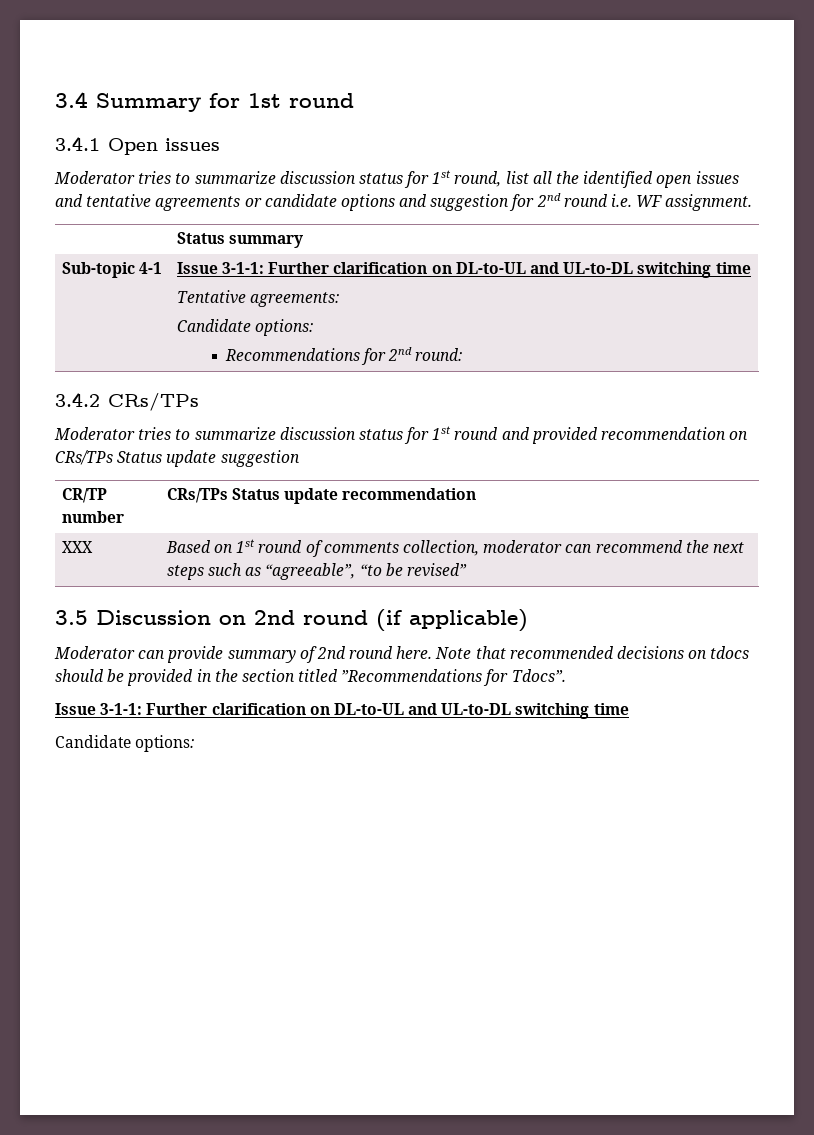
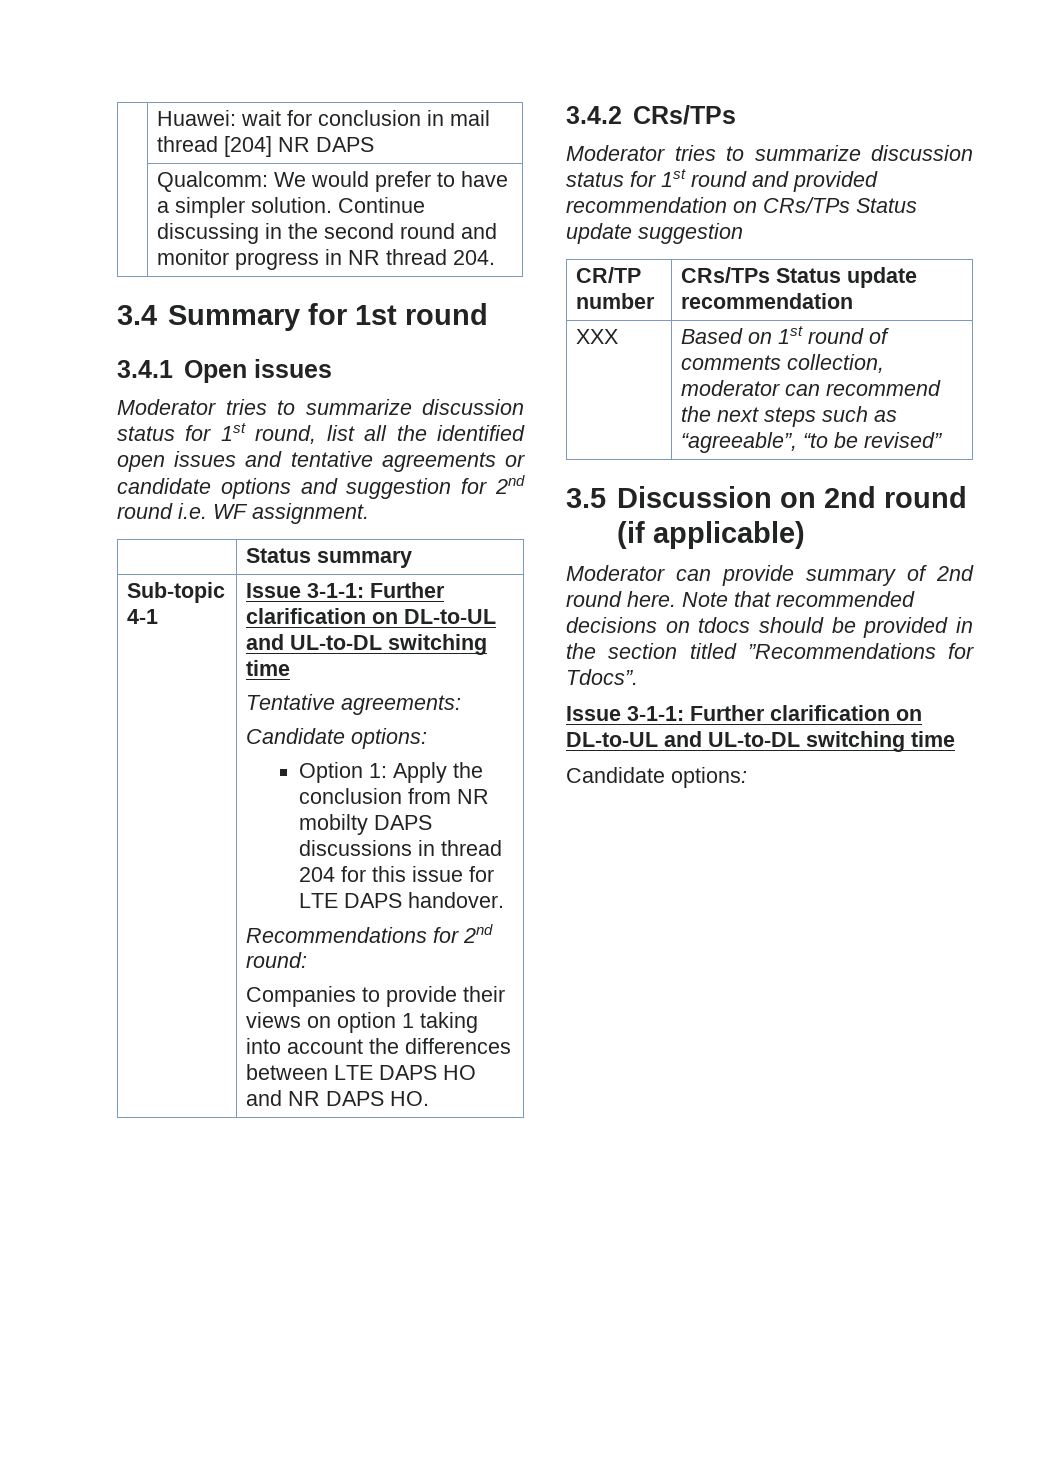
(55, 100) none -> [156,110,490,126] [156,136,374,157] [156,171,508,192] [156,197,425,218] [156,223,497,244] [156,249,495,270] | Huawei: wait for conclusion in mail thread [204] NR DAPS // | Qualcomm: We would prefer to have a simpler solution. Continue discussing in the second round and monitor progress in NR thread 204. //
[224,347,463,365] Recommendations for 2nd round: -> [298,762,483,783] [298,788,489,804] [298,814,432,835] [298,840,502,856] [298,866,494,882] [298,892,504,908] [245,924,493,943] [245,952,307,968] [245,986,505,1007] [245,1012,478,1033] [245,1038,511,1054] [245,1064,476,1080] [245,1090,429,1106] Option 1: Apply the conclusion from NR mobilty DAPS discussions in thread 204 for this issue for LTE DAPS handover. // Recommendations for 2nd round: // Companies to provide their views on option 1 taking into account the differences between LTE DAPS HO and NR DAPS HO.

